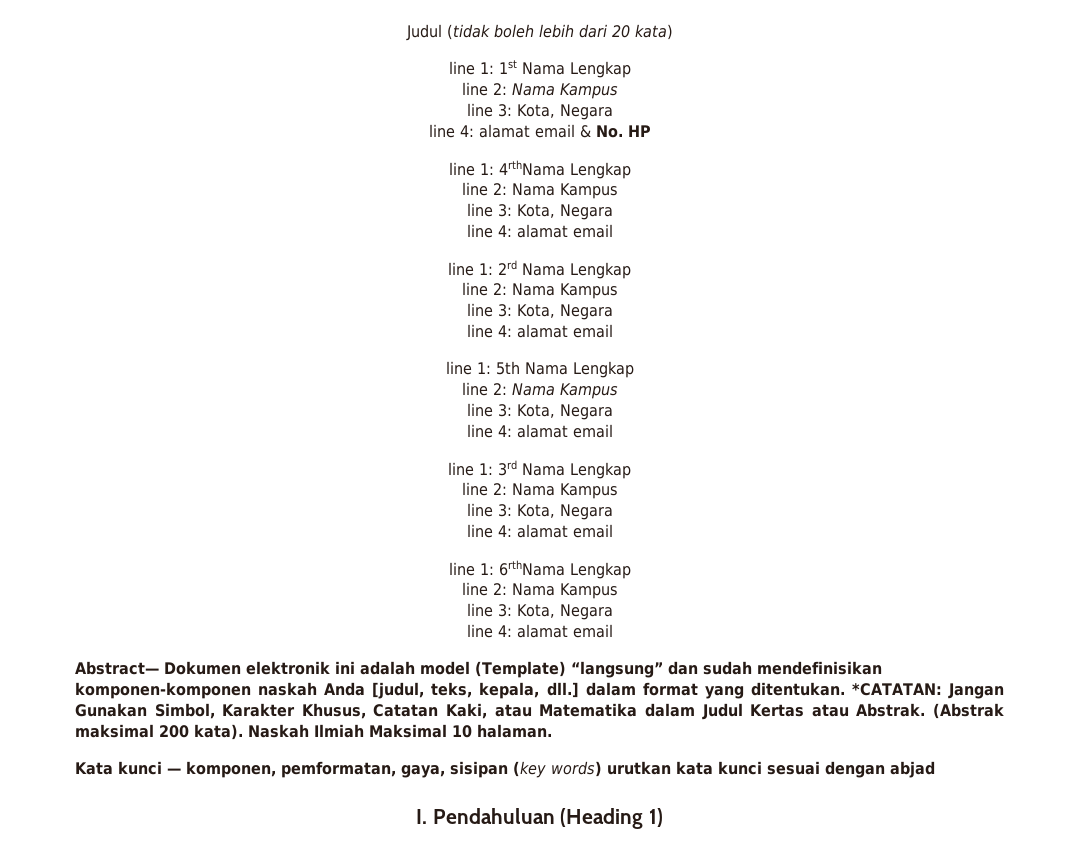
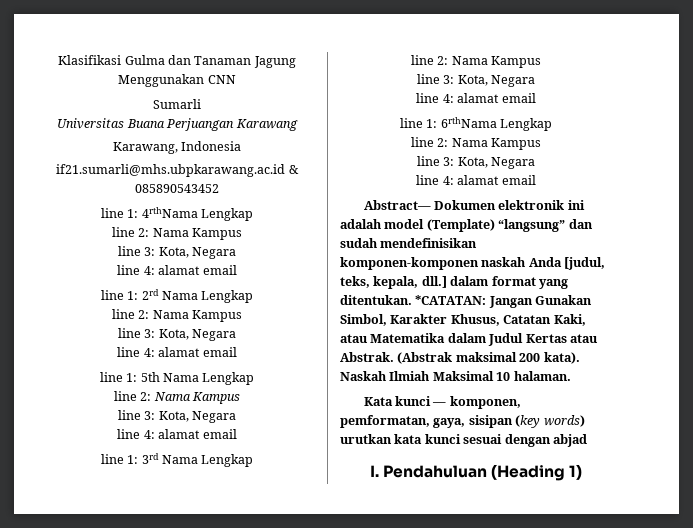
[405,24,673,41] [448,60,631,78] [461,82,618,99] [466,103,613,120] [428,124,651,138] Judul (tidak boleh lebih dari 20 kata) // line 1: 1st Nama Lengkap // line 2: Nama Kampus // line 3: Kota, Negara // line 4: alamat email & No. HP -> [58,55,296,68] [118,74,236,87] [153,99,201,109] [57,118,298,131] [112,141,242,154] [56,164,299,177] [135,184,219,193] Klasifikasi Gulma dan Tanaman Jagung Menggunakan CNN // Sumarli // Universitas Buana Perjuangan Karawang // Karawang, Indonesia // if21.sumarli@mhs.ubpkarawang.ac.id & 085890543452

